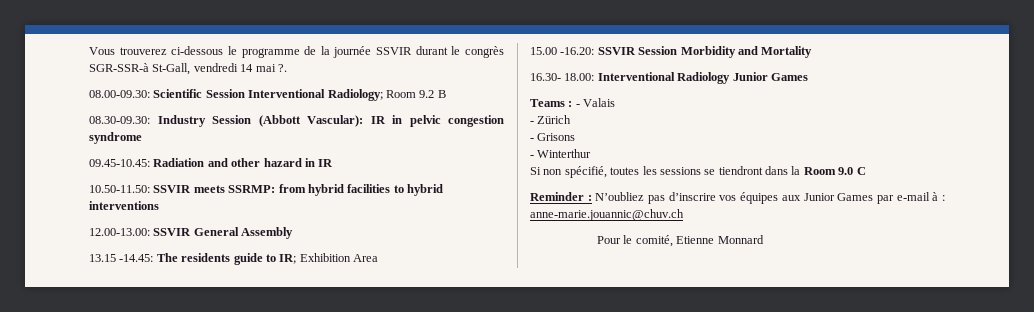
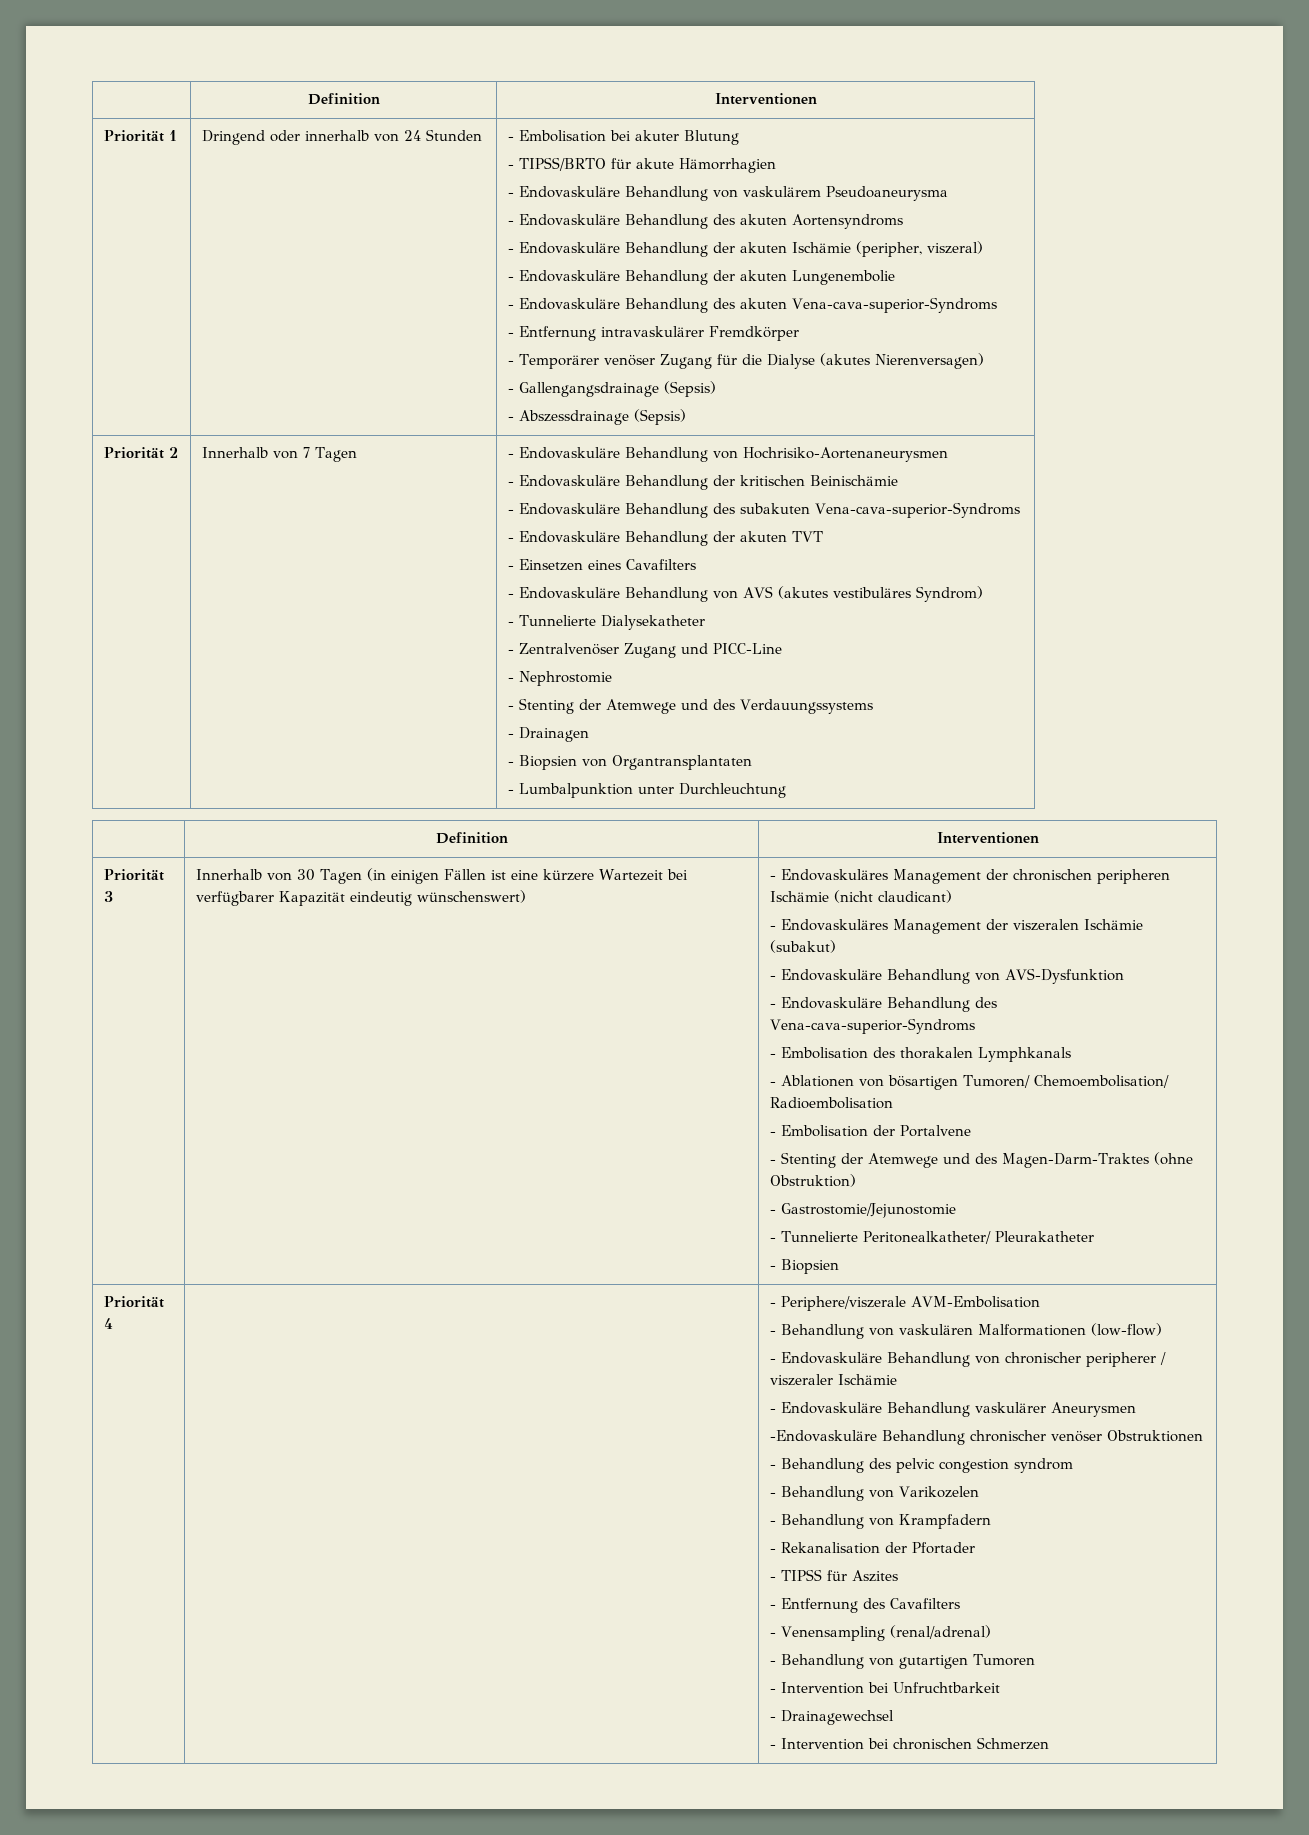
[89,46,504,58] [89,63,287,75] [89,89,446,101] [89,115,504,127] [89,132,142,144] [89,158,334,167] [89,184,443,196] [89,201,159,210] [89,227,294,239] [89,253,378,265] [530,46,813,58] [530,72,808,84] [530,98,616,107] [530,115,572,124] [530,133,576,141] [530,149,592,158] [530,166,866,178] [530,192,945,204] [530,209,684,221] [597,235,764,247] Vous trouverez ci-dessous le programme de la journée SSVIR durant le congrès SGR-SSR-à St-Gall, vendredi 14 mai ?. // 08.00-09.30: Scientific Session Interventional Radiology; Room 9.2 B // 08.30-09.30: Industry Session (Abbott Vascular): IR in pelvic congestion syndrome // 09.45-10.45: Radiation and other hazard in IR // 10.50-11.50: SSVIR meets SSRMP: from hybrid facilities to hybrid interventions // 12.00-13.00: SSVIR General Assembly // 13.15 -14.45: The residents guide to IR; Exhibition Area // 15.00 -16.20: SSVIR Session Morbidity and Mortality // 16.30- 18.00: Interventional Radiology Junior Games // Teams : - Valais // - Zürich // - Grisons // - Winterthur // Si non spécifié, toutes les sessions se tiendront dans la Room 9.0 C // Reminder : N’oubliez pas d’inscrire vos équipes aux Junior Games par e-mail à : anne-marie.jouannic@chuv.ch // Pour le comité, Etienne Monnard -> [307,93,380,105] [714,93,817,105] [103,130,177,142] [201,129,482,145] [507,130,739,145] [507,157,776,173] [507,186,948,201] [507,214,903,229] [507,241,983,257] [507,270,895,285] [507,297,997,313] [507,326,799,341] [507,353,984,369] [507,381,716,397] [507,409,686,425] [103,447,178,459] [201,447,357,462] [507,447,948,462] [507,475,898,490] [507,502,1020,518] [507,531,823,546] [507,559,696,571] [507,586,983,602] [507,615,705,630] [507,643,782,658] [507,671,612,686] [507,698,873,714] [507,727,589,742] [507,755,752,770] [507,783,786,798] [435,832,508,844] [936,832,1039,844] [103,869,164,881] [103,891,113,902] [195,868,688,884] [195,890,526,906] [769,869,1170,884] [769,890,952,903] [769,919,1143,934] [769,940,836,953] [769,968,1124,984] [769,997,997,1012] [769,1018,975,1034] [769,1047,1071,1062] [769,1075,1169,1090] [769,1097,893,1109] [769,1125,971,1137] [769,1152,1193,1168] [769,1174,856,1187] [769,1203,956,1218] [769,1231,1094,1244] [769,1259,839,1274] [103,1296,164,1308] [103,1318,113,1329] [769,1296,1040,1311] [769,1323,1162,1339] [769,1352,1166,1367] [769,1374,897,1386] [769,1402,1136,1417] [769,1430,1203,1445] [769,1458,1073,1473] [769,1486,979,1501] [769,1514,991,1529] [769,1542,975,1554] [769,1569,898,1582] [769,1598,960,1613] [769,1625,991,1641] [769,1654,1035,1669] [769,1682,1000,1694] [769,1710,894,1725] [769,1737,1049,1750] | Definition | Interventionen // Priorität 1 | Dringend oder innerhalb von 24 Stunden | - Embolisation bei akuter Blutung // - TIPSS/BRTO für akute Hämorrhagien // - Endovaskuläre Behandlung von vaskulärem Pseudoaneurysma // - Endovaskuläre Behandlung des akuten Aortensyndroms // - Endovaskuläre Behandlung der akuten Ischämie (peripher, viszeral) // - Endovaskuläre Behandlung der akuten Lungenembolie // - Endovaskuläre Behandlung des akuten Vena-cava-superior-Syndroms // - Entfernung intravaskulärer Fremdkörper // - Temporärer venöser Zugang für die Dialyse (akutes Nierenversagen) // - Gallengangsdrainage (Sepsis) // - Abszessdrainage (Sepsis) // Priorität 2 | Innerhalb von 7 Tagen | - Endovaskuläre Behandlung von Hochrisiko-Aortenaneurysmen // - Endovaskuläre Behandlung der kritischen Beinischämie // - Endovaskuläre Behandlung des subakuten Vena-cava-superior-Syndroms // - Endovaskuläre Behandlung der akuten TVT // - Einsetzen eines Cavafilters // - Endovaskuläre Behandlung von AVS (akutes vestibuläres Syndrom) // - Tunnelierte Dialysekatheter // - Zentralvenöser Zugang und PICC-Line // - Nephrostomie // - Stenting der Atemwege und des Verdauungssystems // - Drainagen // - Biopsien von Organtransplantaten // - Lumbalpunktion unter Durchleuchtung // | Definition | Interventionen // Priorität 3 | Innerhalb von 30 Tagen (in einigen Fällen ist eine kürzere Wartezeit bei verfügbarer Kapazität eindeutig wünschenswert) | - Endovaskuläres Management der chronischen peripheren Ischämie (nicht claudicant) // - Endovaskuläres Management der viszeralen Ischämie (subakut) // - Endovaskuläre Behandlung von AVS-Dysfunktion // - Endovaskuläre Behandlung des Vena-cava-superior-Syndroms // - Embolisation des thorakalen Lymphkanals // - Ablationen von bösartigen Tumoren/ Chemoembolisation/ Radioembolisation // - Embolisation der Portalvene // - Stenting der Atemwege und des Magen-Darm-Traktes (ohne Obstruktion) // - Gastrostomie/Jejunostomie // - Tunnelierte Peritonealkatheter/ Pleurakatheter // - Biopsien // Priorität 4 | | - Periphere/viszerale AVM-Embolisation // - Behandlung von vaskulären Malformationen (low-flow) // - Endovaskuläre Behandlung von chronischer peripherer / viszeraler Ischämie // - Endovaskuläre Behandlung vaskulärer Aneurysmen // -Endovaskuläre Behandlung chronischer venöser Obstruktionen // - Behandlung des pelvic congestion syndrom // - Behandlung von Varikozelen // - Behandlung von Krampfadern // - Rekanalisation der Pfortader // - TIPSS für Aszites // - Entfernung des Cavafilters // - Venensampling (renal/adrenal) // - Behandlung von gutartigen Tumoren // - Intervention bei Unfruchtbarkeit // - Drainagewechsel // - Intervention bei chronischen Schmerzen

